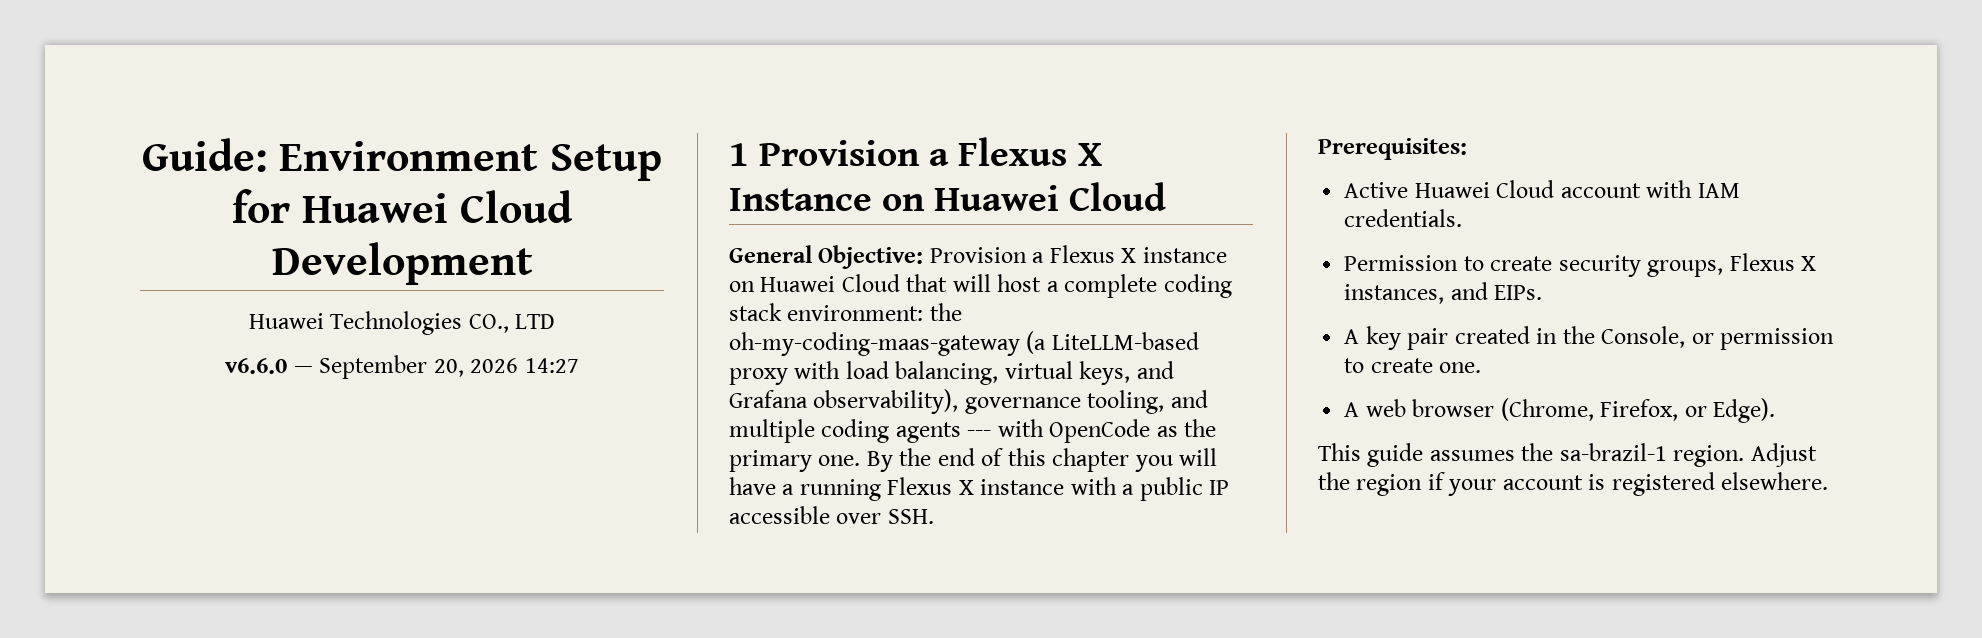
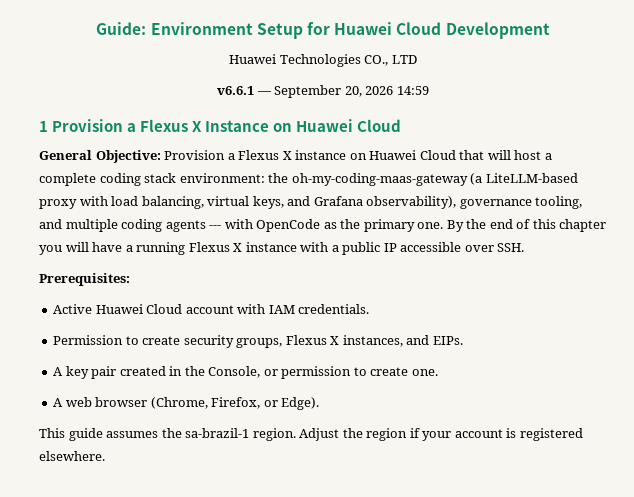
[225,358,288,374] v6.6.0 -> [217,86,255,95] v6.6.1
[524,358,579,373] 14:27 -> [396,86,429,95] 14:59

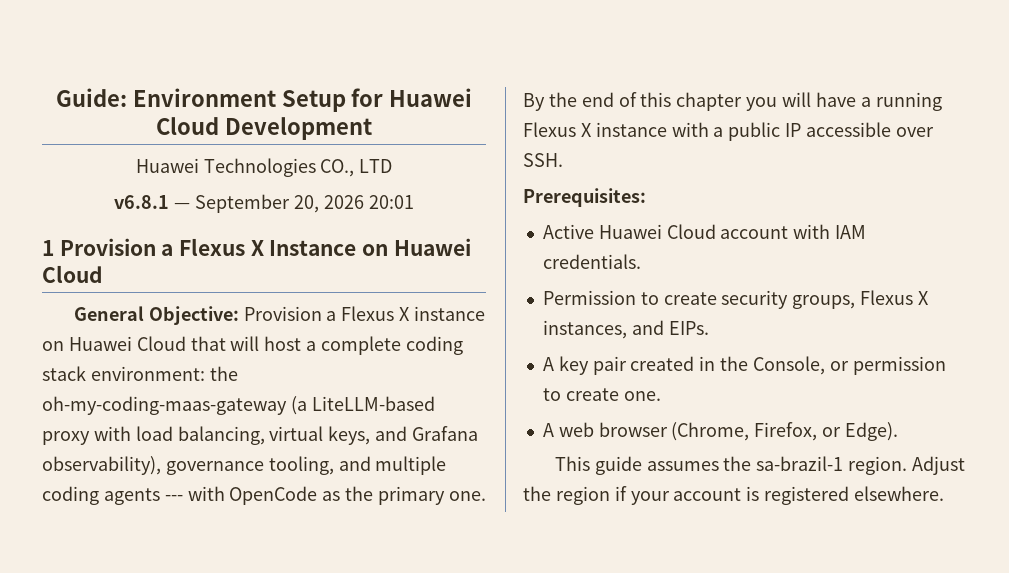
[217,86,255,95] v6.6.1 -> [114,195,170,209] v6.8.1
[396,86,429,95] 14:59 -> [368,195,414,209] 20:01

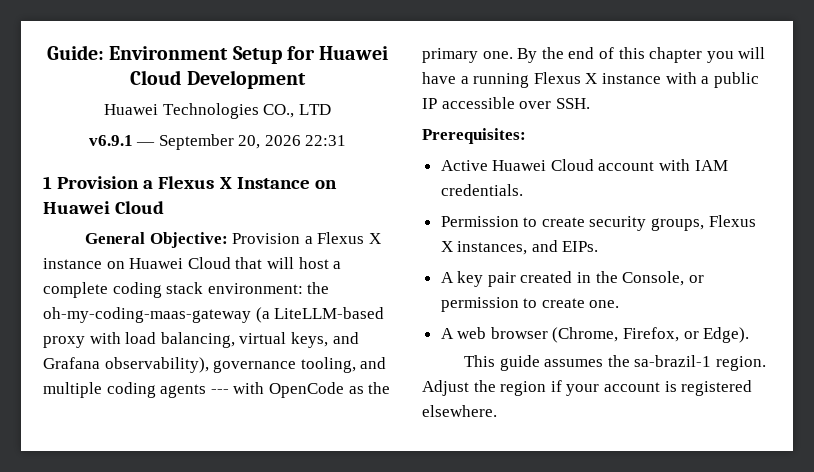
[114,195,170,209] v6.8.1 -> [88,135,133,146] v6.9.1
[368,195,414,209] 20:01 -> [305,135,347,146] 22:31

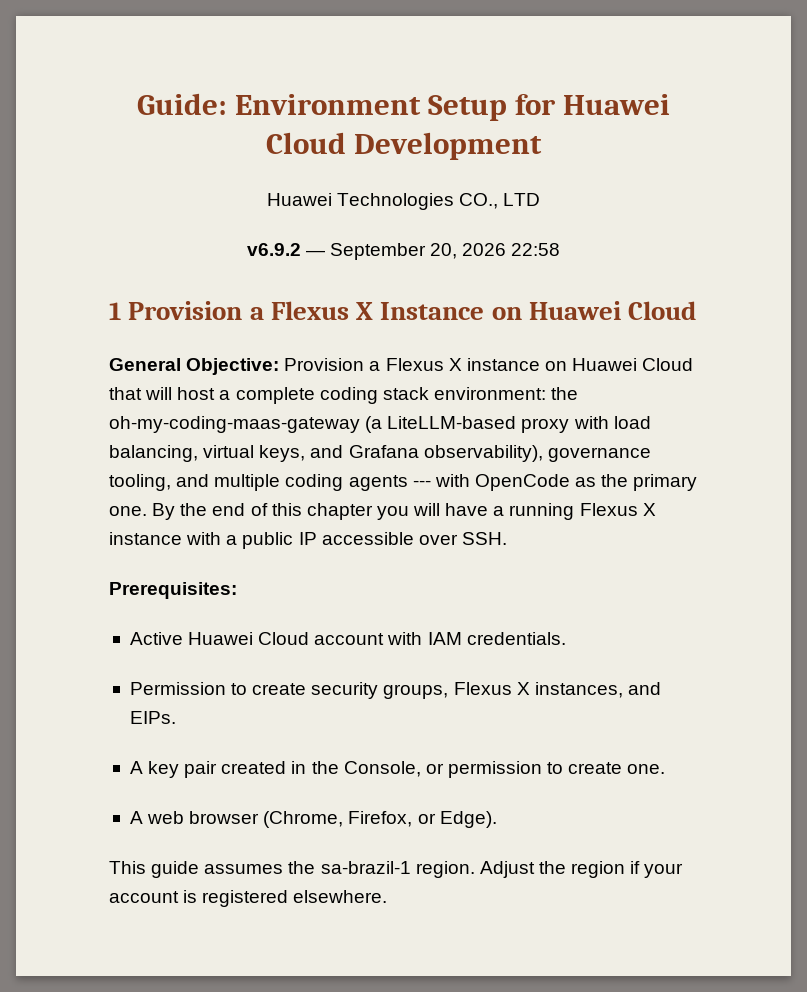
[88,135,133,146] v6.9.1 -> [246,243,301,256] v6.9.2
[305,135,347,146] 22:31 -> [511,243,561,256] 22:58

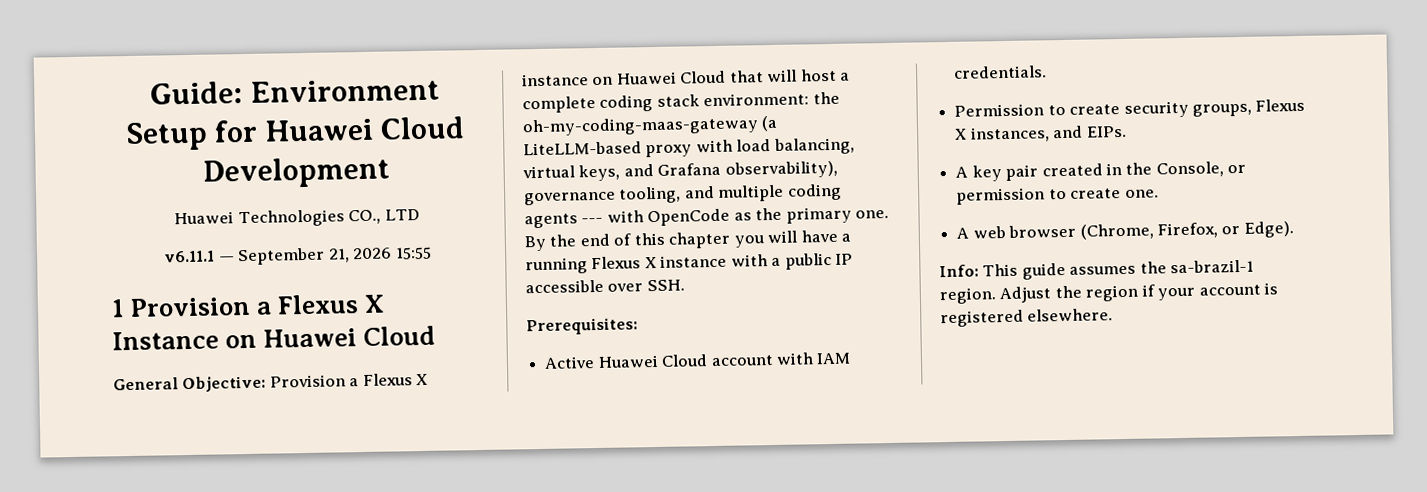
[246,243,301,256] v6.9.2 -> [164,250,216,263] v6.11.1
[430,243,561,259] 20, 2026 22:58 -> [327,246,432,263] 21, 2026 15:55
(497, 819) none -> [939,264,979,278] Info:

